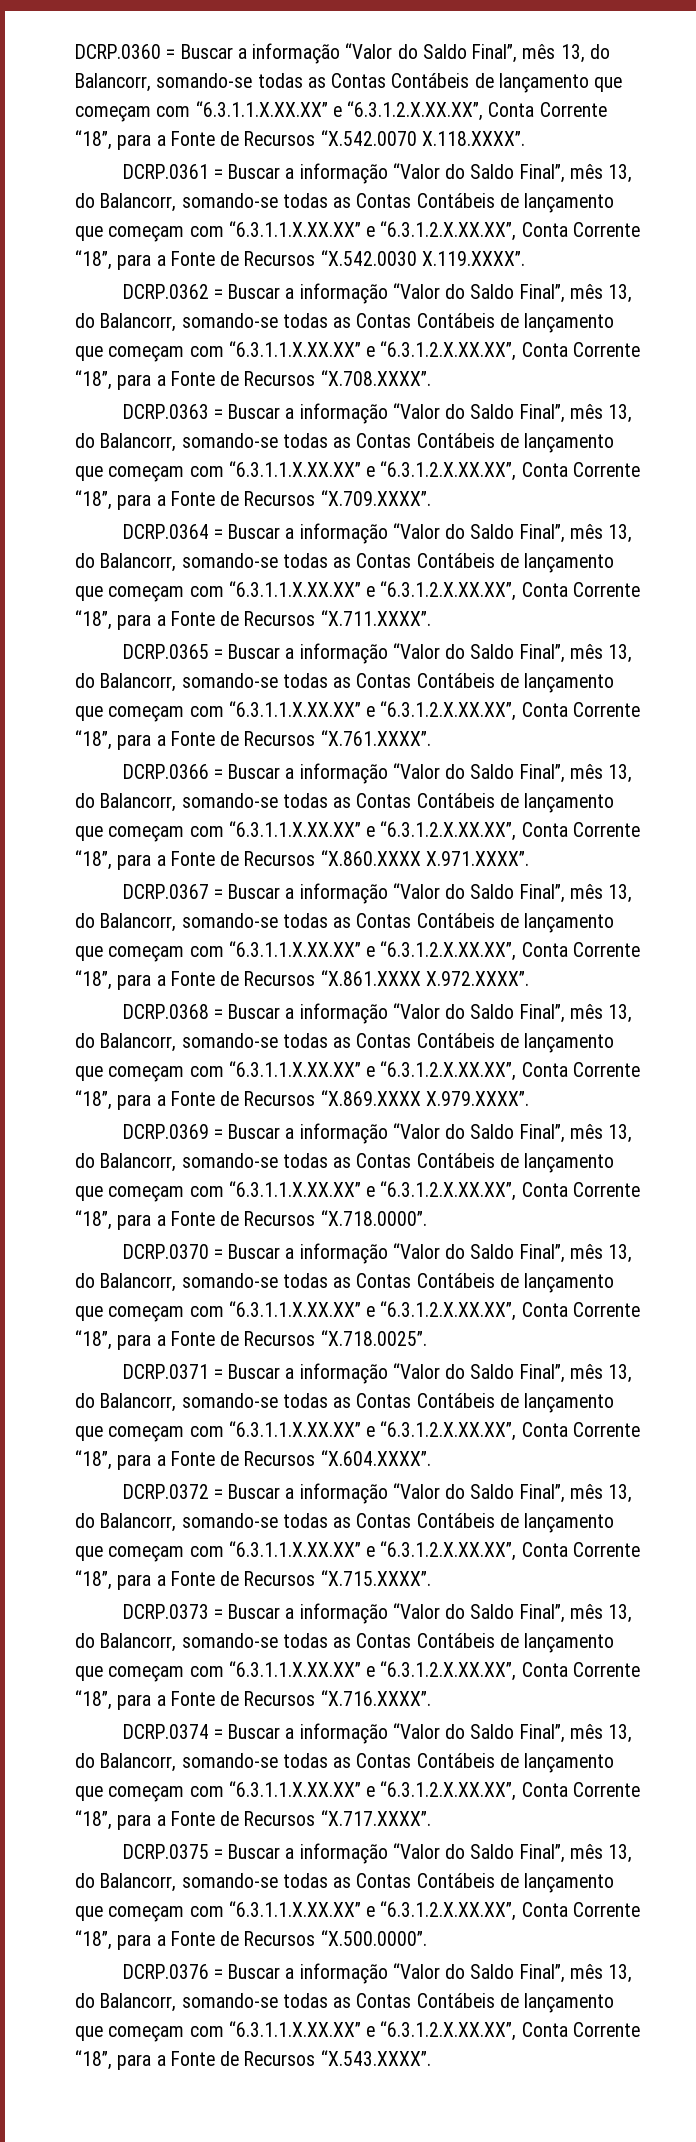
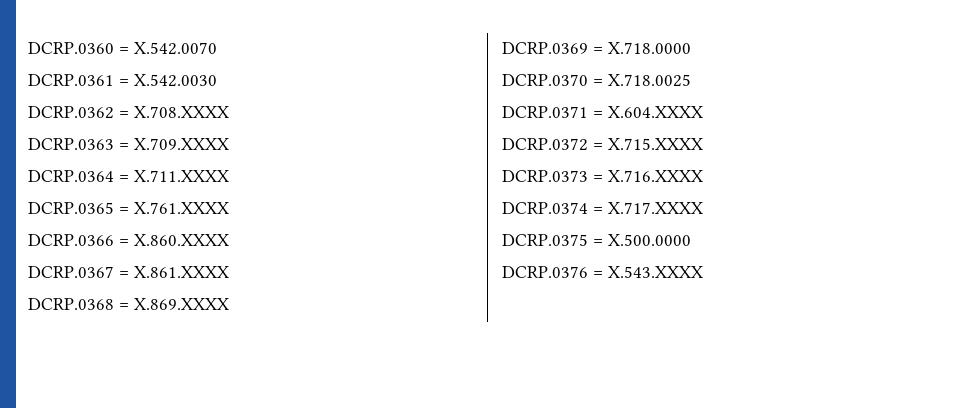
[180,43,610,64] [75,73,623,93] [75,101,607,122] [75,130,525,150] [122,163,633,184] [75,193,615,213] [75,221,640,242] [75,250,525,270] [122,283,633,304] [75,313,615,333] [75,341,640,362] [75,370,431,390] [122,403,633,424] [75,433,615,453] [75,461,640,482] [75,490,431,510] [122,523,633,544] [75,553,615,573] [75,581,640,602] [75,610,431,630] [122,643,633,664] [75,673,615,693] [75,701,640,722] [75,730,431,750] [122,763,633,784] [75,793,615,813] [75,821,640,842] [75,850,529,870] [122,883,633,904] [75,913,615,933] [75,941,640,962] [75,970,529,990] [122,1003,633,1024] [75,1033,615,1053] [75,1061,640,1082] [75,1090,529,1110] [122,1123,633,1144] [75,1153,615,1173] [75,1181,640,1202] [75,1210,427,1230] [122,1243,633,1264] [75,1273,615,1293] [75,1301,640,1322] [75,1330,427,1350] [122,1363,633,1384] [75,1393,615,1413] [75,1421,640,1442] [75,1450,431,1470] [122,1483,633,1504] [75,1513,615,1533] [75,1541,640,1562] [75,1570,431,1590] [122,1603,633,1624] [75,1633,615,1653] [75,1661,640,1682] [75,1690,431,1710] [122,1723,633,1744] [75,1753,615,1773] [75,1781,640,1802] [75,1810,431,1830] [122,1843,633,1864] [75,1873,615,1893] [75,1901,640,1922] [75,1930,427,1950] [122,1963,633,1984] [75,1993,615,2013] [75,2021,640,2042] [75,2050,431,2070] Buscar a informação “Valor do Saldo Final”, mês 13, do Balancorr, somando-se todas as Contas Contábeis de lançamento que começam com “6.3.1.1.X.XX.XX” e “6.3.1.2.X.XX.XX”, Conta Corrente “18”, para a Fonte de Recursos “X.542.0070 X.118.XXXX”. // DCRP.0361 = Buscar a informação “Valor do Saldo Final”, mês 13, do Balancorr, somando-se todas as Contas Contábeis de lançamento que começam com “6.3.1.1.X.XX.XX” e “6.3.1.2.X.XX.XX”, Conta Corrente “18”, para a Fonte de Recursos “X.542.0030 X.119.XXXX”. // DCRP.0362 = Buscar a informação “Valor do Saldo Final”, mês 13, do Balancorr, somando-se todas as Contas Contábeis de lançamento que começam com “6.3.1.1.X.XX.XX” e “6.3.1.2.X.XX.XX”, Conta Corrente “18”, para a Fonte de Recursos “X.708.XXXX”. // DCRP.0363 = Buscar a informação “Valor do Saldo Final”, mês 13, do Balancorr, somando-se todas as Contas Contábeis de lançamento que começam com “6.3.1.1.X.XX.XX” e “6.3.1.2.X.XX.XX”, Conta Corrente “18”, para a Fonte de Recursos “X.709.XXXX”. // DCRP.0364 = Buscar a informação “Valor do Saldo Final”, mês 13, do Balancorr, somando-se todas as Contas Contábeis de lançamento que começam com “6.3.1.1.X.XX.XX” e “6.3.1.2.X.XX.XX”, Conta Corrente “18”, para a Fonte de Recursos “X.711.XXXX”. // DCRP.0365 = Buscar a informação “Valor do Saldo Final”, mês 13, do Balancorr, somando-se todas as Contas Contábeis de lançamento que começam com “6.3.1.1.X.XX.XX” e “6.3.1.2.X.XX.XX”, Conta Corrente “18”, para a Fonte de Recursos “X.761.XXXX”. // DCRP.0366 = Buscar a informação “Valor do Saldo Final”, mês 13, do Balancorr, somando-se todas as Contas Contábeis de lançamento que começam com “6.3.1.1.X.XX.XX” e “6.3.1.2.X.XX.XX”, Conta Corrente “18”, para a Fonte de Recursos “X.860.XXXX X.971.XXXX”. // DCRP.0367 = Buscar a informação “Valor do Saldo Final”, mês 13, do Balancorr, somando-se todas as Contas Contábeis de lançamento que começam com “6.3.1.1.X.XX.XX” e “6.3.1.2.X.XX.XX”, Conta Corrente “18”, para a Fonte de Recursos “X.861.XXXX X.972.XXXX”. // DCRP.0368 = Buscar a informação “Valor do Saldo Final”, mês 13, do Balancorr, somando-se todas as Contas Contábeis de lançamento que começam com “6.3.1.1.X.XX.XX” e “6.3.1.2.X.XX.XX”, Conta Corrente “18”, para a Fonte de Recursos “X.869.XXXX X.979.XXXX”. // DCRP.0369 = Buscar a informação “Valor do Saldo Final”, mês 13, do Balancorr, somando-se todas as Contas Contábeis de lançamento que começam com “6.3.1.1.X.XX.XX” e “6.3.1.2.X.XX.XX”, Conta Corrente “18”, para a Fonte de Recursos “X.718.0000”. // DCRP.0370 = Buscar a informação “Valor do Saldo Final”, mês 13, do Balancorr, somando-se todas as Contas Contábeis de lançamento que começam com “6.3.1.1.X.XX.XX” e “6.3.1.2.X.XX.XX”, Conta Corrente “18”, para a Fonte de Recursos “X.718.0025”. // DCRP.0371 = Buscar a informação “Valor do Saldo Final”, mês 13, do Balancorr, somando-se todas as Contas Contábeis de lançamento que começam com “6.3.1.1.X.XX.XX” e “6.3.1.2.X.XX.XX”, Conta Corrente “18”, para a Fonte de Recursos “X.604.XXXX”. // DCRP.0372 = Buscar a informação “Valor do Saldo Final”, mês 13, do Balancorr, somando-se todas as Contas Contábeis de lançamento que começam com “6.3.1.1.X.XX.XX” e “6.3.1.2.X.XX.XX”, Conta Corrente “18”, para a Fonte de Recursos “X.715.XXXX”. // DCRP.0373 = Buscar a informação “Valor do Saldo Final”, mês 13, do Balancorr, somando-se todas as Contas Contábeis de lançamento que começam com “6.3.1.1.X.XX.XX” e “6.3.1.2.X.XX.XX”, Conta Corrente “18”, para a Fonte de Recursos “X.716.XXXX”. // DCRP.0374 = Buscar a informação “Valor do Saldo Final”, mês 13, do Balancorr, somando-se todas as Contas Contábeis de lançamento que começam com “6.3.1.1.X.XX.XX” e “6.3.1.2.X.XX.XX”, Conta Corrente “18”, para a Fonte de Recursos “X.717.XXXX”. // DCRP.0375 = Buscar a informação “Valor do Saldo Final”, mês 13, do Balancorr, somando-se todas as Contas Contábeis de lançamento que começam com “6.3.1.1.X.XX.XX” e “6.3.1.2.X.XX.XX”, Conta Corrente “18”, para a Fonte de Recursos “X.500.0000”. // DCRP.0376 = Buscar a informação “Valor do Saldo Final”, mês 13, do Balancorr, somando-se todas as Contas Contábeis de lançamento que começam com “6.3.1.1.X.XX.XX” e “6.3.1.2.X.XX.XX”, Conta Corrente “18”, para a Fonte de Recursos “X.543.XXXX”. -> [134,42,217,55] [28,74,217,87] [28,106,229,119] [28,138,229,150] [28,170,229,182] [28,202,229,214] [28,234,229,246] [28,266,229,278] [28,298,229,310] [502,42,691,54] [502,74,691,87] [502,106,703,118] [502,138,703,151] [502,170,703,182] [502,202,703,214] [502,234,691,246] [502,266,703,278] X.542.0070 // DCRP.0361 = X.542.0030 // DCRP.0362 = X.708.XXXX // DCRP.0363 = X.709.XXXX // DCRP.0364 = X.711.XXXX // DCRP.0365 = X.761.XXXX // DCRP.0366 = X.860.XXXX // DCRP.0367 = X.861.XXXX // DCRP.0368 = X.869.XXXX // DCRP.0369 = X.718.0000 // DCRP.0370 = X.718.0025 // DCRP.0371 = X.604.XXXX // DCRP.0372 = X.715.XXXX // DCRP.0373 = X.716.XXXX // DCRP.0374 = X.717.XXXX // DCRP.0375 = X.500.0000 // DCRP.0376 = X.543.XXXX

